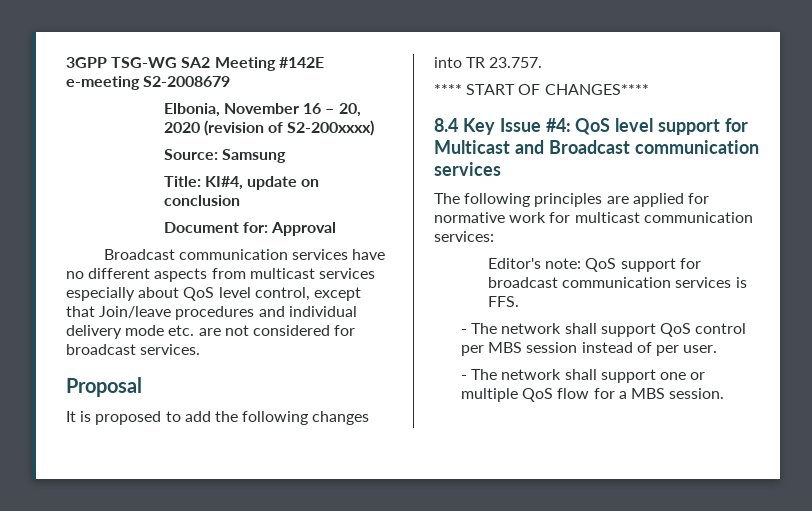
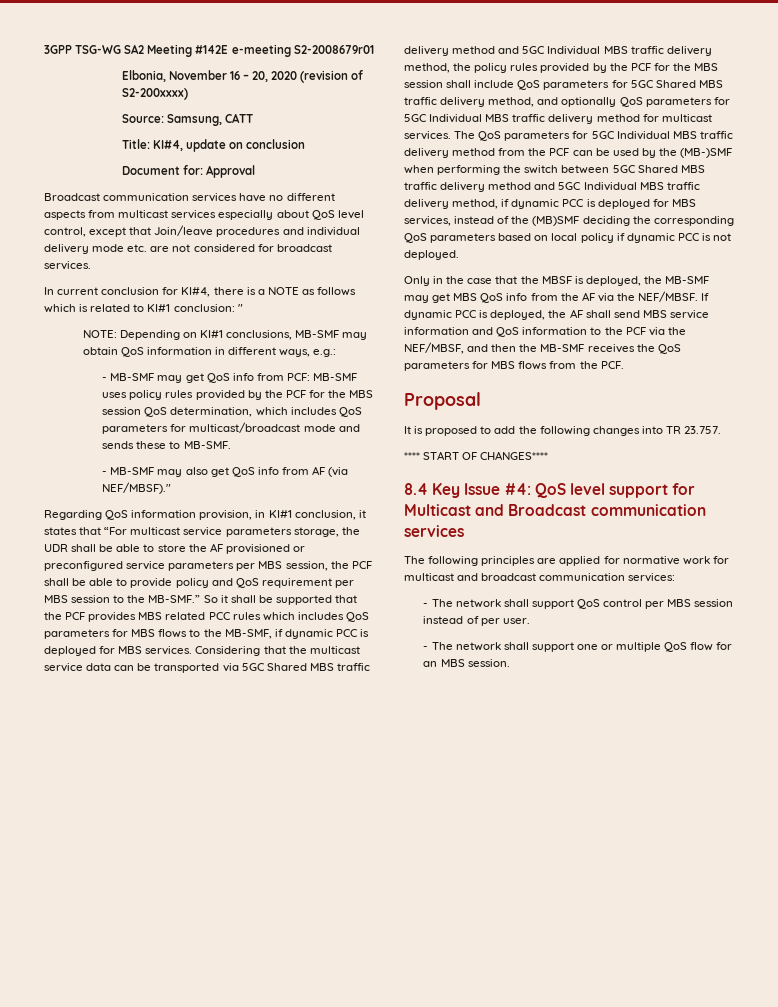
[143,76,231,87] S2-2008679 -> [293,45,374,54] S2-2008679r01
[221,149,286,163] Samsung -> [166,113,253,126] Samsung, CATT
(201, 349) none -> [44,287,357,297] [44,304,243,313] [82,330,368,340] [82,347,337,357] [102,373,358,383] [102,390,374,400] [102,407,362,417] [102,422,360,434] [102,441,231,449] [102,466,349,477] [102,482,172,494] [44,510,366,520] [44,527,360,537] [44,543,305,554] [44,561,372,571] [44,578,354,588] [44,595,358,605] [44,612,369,622] [44,629,370,639] [44,646,360,656] [44,663,370,673] [404,46,712,56] [404,63,719,73] [404,80,723,90] [404,97,730,107] [404,114,712,124] [404,131,733,141] [404,148,733,158] [404,165,705,175] [404,182,700,192] [404,199,696,209] [404,216,734,226] [404,233,732,243] [404,250,459,260] [404,276,710,286] [404,291,710,303] [404,309,709,320] [404,327,686,337] [404,342,681,354] [404,361,624,371] // In current conclusion for KI#4, there is a NOTE as follows which is related to KI#1 conclusion: " // NOTE: Depending on KI#1 conclusions, MB-SMF may obtain QoS information in different ways, e.g.: // - MB-SMF may get QoS info from PCF: MB-SMF uses policy rules provided by the PCF for the MBS session QoS determination, which includes QoS parameters for multicast/broadcast mode and sends these to MB-SMF. // - MB-SMF may also get QoS info from AF (via NEF/MBSF)." // Regarding QoS information provision, in KI#1 conclusion, it states that “For multicast service parameters storage, the UDR shall be able to store the AF provisioned or preconfigured service parameters per MBS session, the PCF shall be able to provide policy and QoS requirement per MBS session to the MB-SMF.” So it shall be supported that the PCF provides MBS related PCC rules which includes QoS parameters for MBS flows to the MB-SMF, if dynamic PCC is deployed for MBS services. Considering that the multicast service data can be transported via 5GC Shared MBS traffic delivery method and 5GC Individual MBS traffic delivery method, the policy rules provided by the PCF for the MBS session shall include QoS parameters for 5GC Shared MBS traffic delivery method, and optionally QoS parameters for 5GC Individual MBS traffic delivery method for multicast services. The QoS parameters for 5GC Individual MBS traffic delivery method from the PCF can be used by the (MB-)SMF when performing the switch between 5GC Shared MBS traffic delivery method and 5GC Individual MBS traffic delivery method, if dynamic PCC is deployed for MBS services, instead of the (MB)SMF deciding the corresponding QoS parameters based on local policy if dynamic PCC is not deployed. // Only in the case that the MBSF is deployed, the MB-SMF may get MBS QoS info from the AF via the NEF/MBSF. If dynamic PCC is deployed, the AF shall send MBS service information and QoS information to the PCF via the NEF/MBSF, and then the MB-SMF receives the QoS parameters for MBS flows from the PCF.
(640, 217) none -> [457,573,537,581] and broadcast
[488,258,701,272] [488,277,747,288] [488,296,520,307] // Editor's note: QoS support for broadcast communication services is FFS. -> (676, 577) none
[618,391,627,399] a -> [423,661,438,667] an

